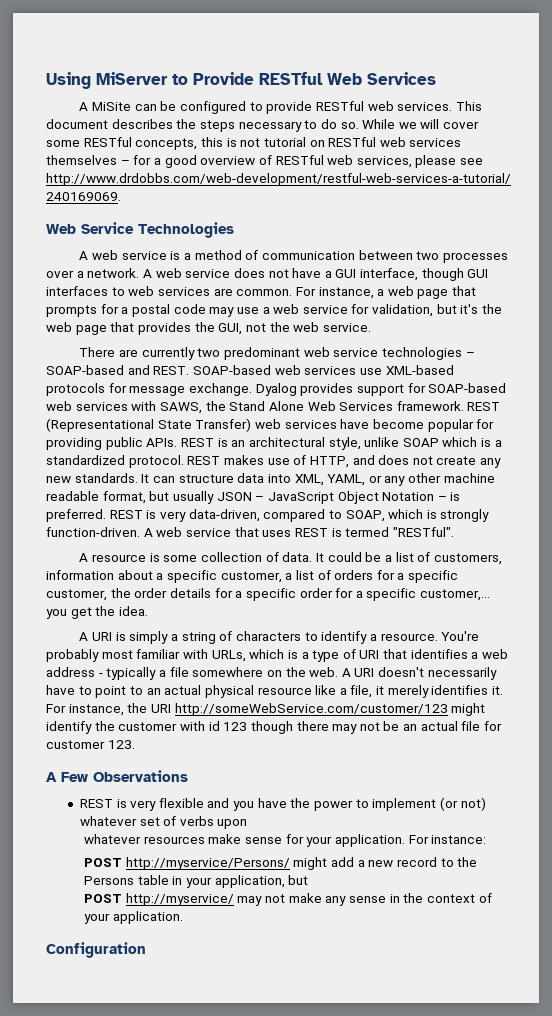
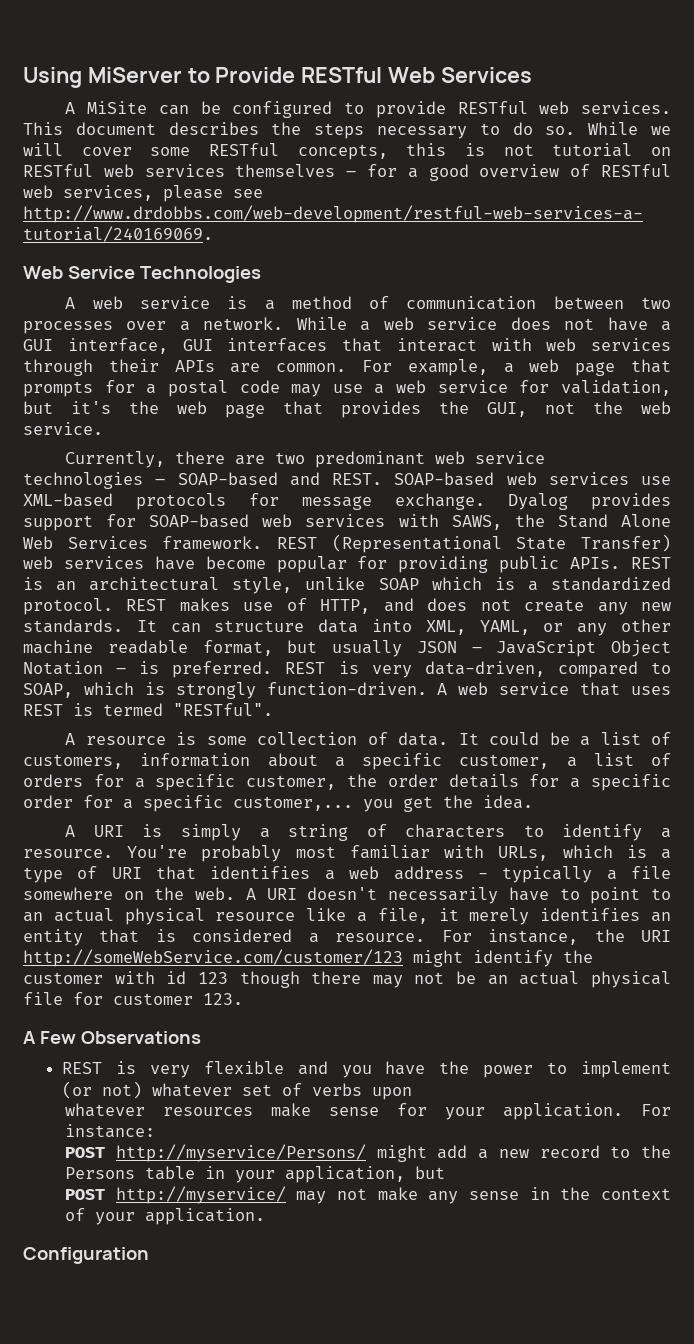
[142,269,152,278] A -> [296,317,371,331] While a
[421,268,464,281] though -> (168, 346) none
[111,286,210,296] to web services -> [342,338,671,352] [23,359,215,376] that interact with web services through their APIs
[318,287,374,299] instance, -> [407,359,488,376] example,
[79,347,195,360] There are currently -> [65,451,266,468] Currently, there are
[492,686,504,695] it. -> [651,912,671,922] [23,929,426,946] an entity that is considered a resource.
(458, 726) none -> [590,971,671,988] physical

